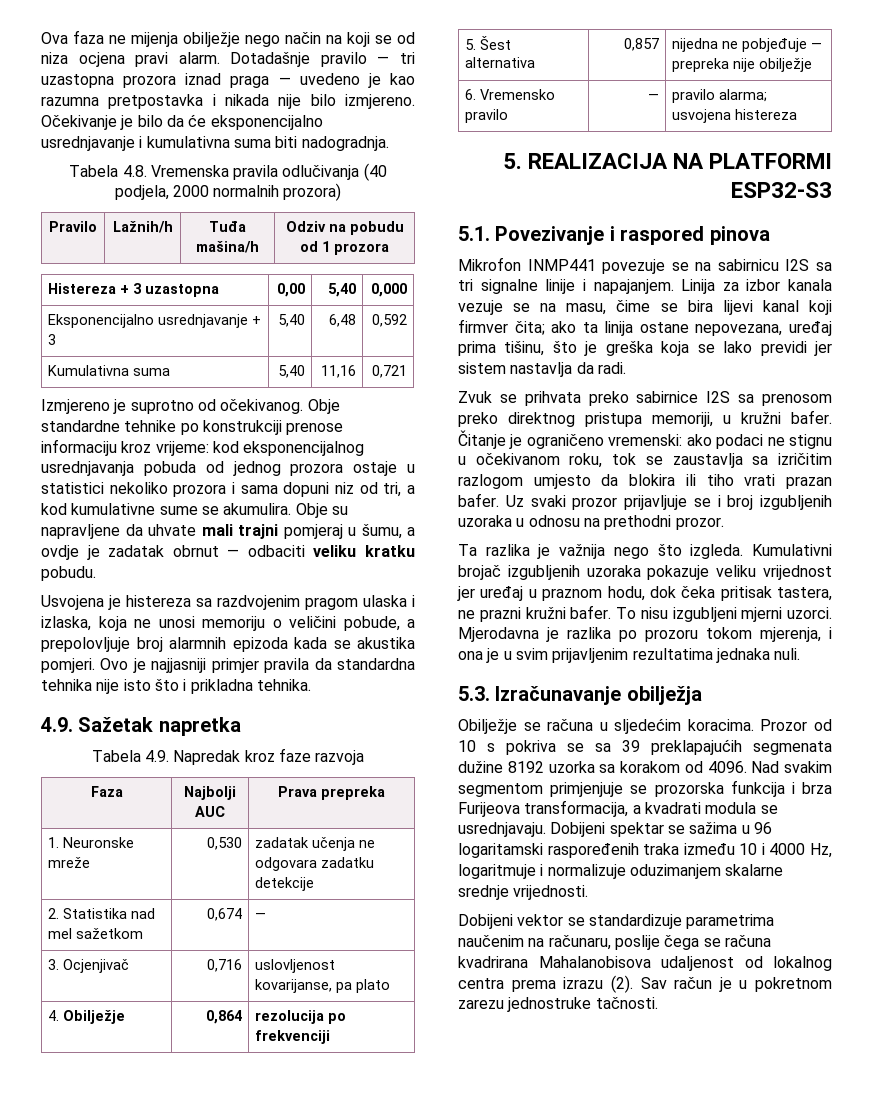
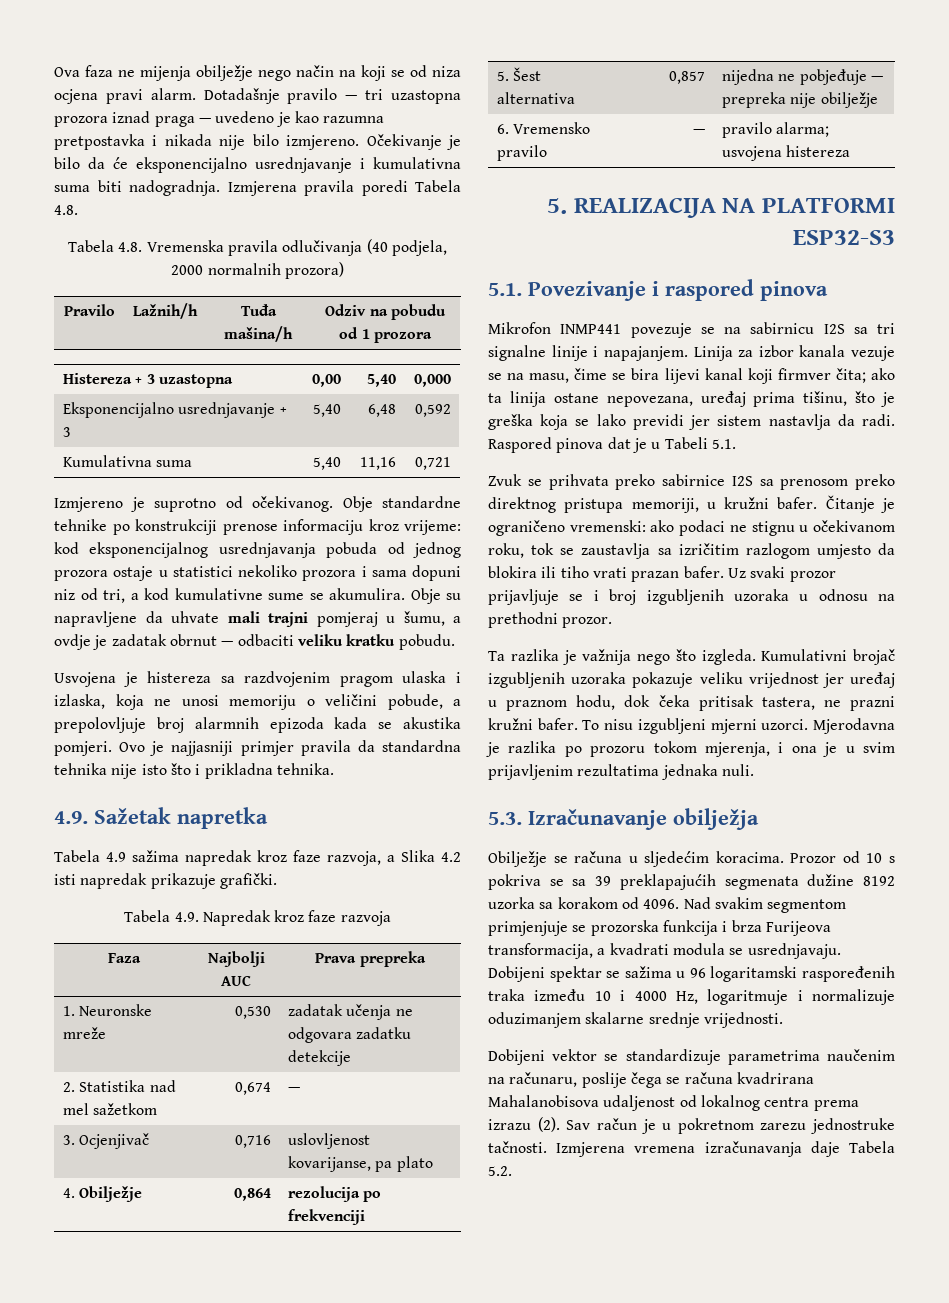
(389, 143) none -> [227,180,461,196] [54,205,78,215] Izmjerena pravila poredi Tabela 4.8.
(241, 726) none -> [54,850,461,866] [54,873,277,889] // Tabela 4.9 sažima napredak kroz faze razvoja, a Slika 4.2 isti napredak prikazuje grafički.
(626, 368) none -> [488,437,736,453] Raspored pinova dat je u Tabeli 5.1.
(658, 1003) none -> [556,1141,895,1157] [488,1166,512,1176] Izmjerena vremena izračunavanja daje Tabela 5.2.

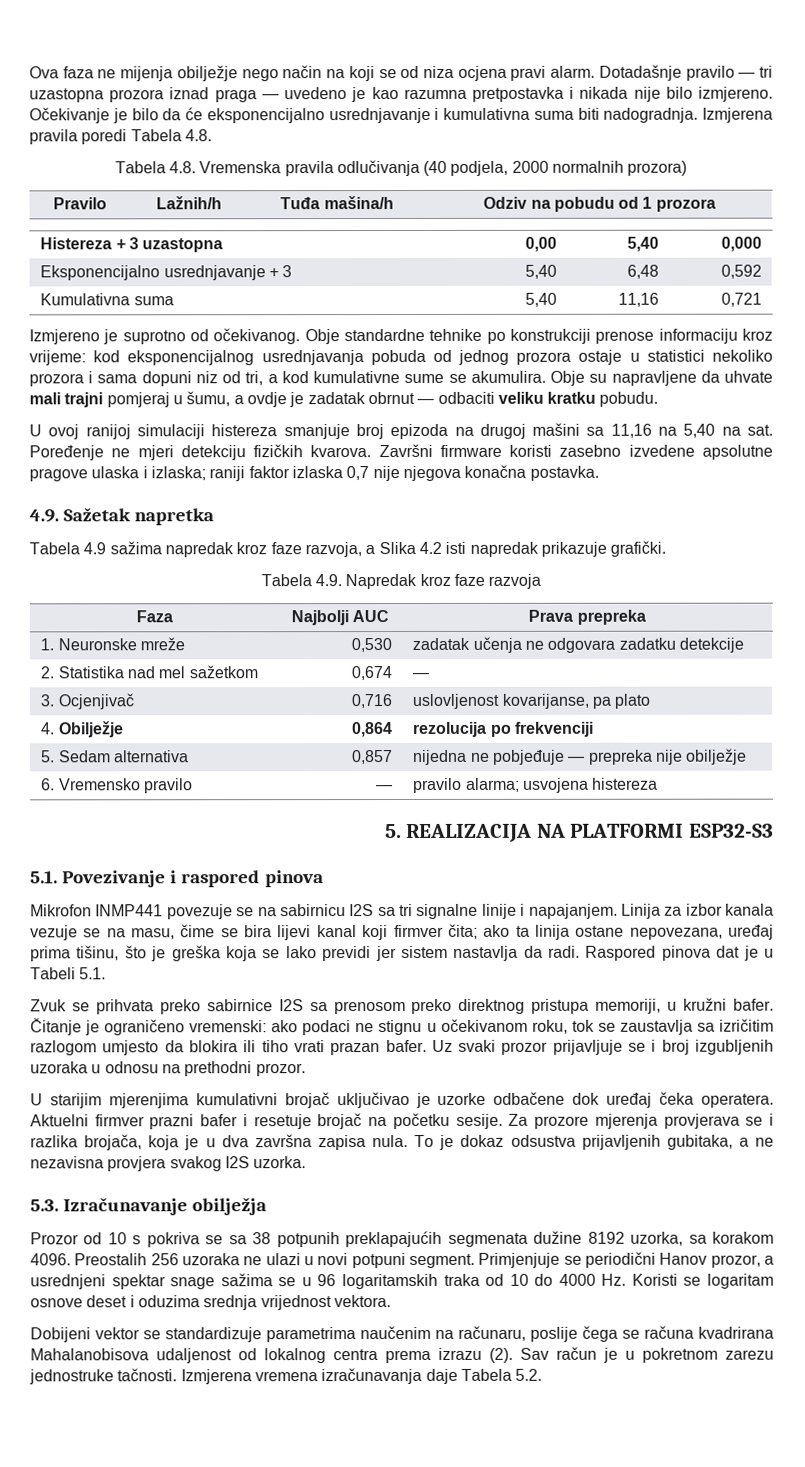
[54,671,461,687] [54,694,461,710] [54,717,461,733] [54,740,461,756] [54,763,334,779] Usvojena je histereza sa razdvojenim pragom ulaska i izlaska, koja ne unosi memoriju o veličini pobude, a prepolovljuje broj alarmnih epizoda kada se akustika pomjeri. Ovo je najjasniji primjer pravila da standardna tehnika nije isto što i prikladna tehnika. -> [29,422,773,440] [29,443,773,461] [29,464,599,482] U ovoj ranijoj simulaciji histereza smanjuje broj epizoda na drugoj mašini sa 11,16 na 5,40 na sat. Poređenje ne mjeri detekciju fizičkih kvarova. Završni firmware koristi zasebno izvedene apsolutne pragove ulaska i izlaska; raniji faktor izlaska 0,7 nije njegova konačna postavka.
[513,67,542,81] Šest -> [58,750,111,763] Sedam
[488,649,895,665] [488,672,896,688] [488,695,895,711] [488,718,895,734] [486,741,895,757] [488,764,754,780] [488,808,759,830] [488,851,784,867] Ta razlika je važnija nego što izgleda. Kumulativni brojač izgubljenih uzoraka pokazuje veliku vrijednost jer uređaj u praznom hodu, dok čeka pritisak tastera, ne prazni kružni bafer. To nisu izgubljeni mjerni uzorci. Mjerodavna je razlika po prozoru tokom mjerenja, i ona je u svim prijavljenim rezultatima jednaka nuli. // 5.3. Izračunavanje obilježja // Obilježje se računa u sljedećim koracima. -> [30,1091,774,1109] [30,1112,775,1130] [30,1134,774,1151] [30,1156,307,1172] [30,1197,268,1216] U starijim mjerenjima kumulativni brojač uključivao je uzorke odbačene dok uređaj čeka operatera. Aktuelni firmver prazni bafer i resetuje brojač na početku sesije. Za prozore mjerenja provjerava se i razlika brojača, koja je u dva završna zapisa nula. To je dokaz odsustva prijavljenih gubitaka, a ne nezavisna provjera svakog I2S uzorka. // 5.3. Izračunavanje obilježja //
[595,876,612,886] 39 -> [252,1232,340,1248] 38 potpunih
[488,897,535,909] uzorka -> [630,1231,684,1246] uzorka,
[621,897,847,913] [488,920,831,936] [488,943,841,959] [488,966,895,982] [488,989,895,1005] [488,1012,783,1028] od 4096. Nad svakim segmentom primjenjuje se prozorska funkcija i brza Furijeova transformacija, a kvadrati modula se usrednjavaju. Dobijeni spektar se sažima u 96 logaritamski raspoređenih traka između 10 i 4000 Hz, logaritmuje i normalizuje oduzimanjem skalarne srednje vrijednosti. -> [30,1251,775,1269] [30,1273,774,1290] [30,1295,391,1311] 4096. Preostalih 256 uzoraka ne ulazi u novi potpuni segment. Primjenjuje se periodični Hanov prozor, a usrednjeni spektar snage sažima se u 96 logaritamskih traka od 10 do 4000 Hz. Koristi se logaritam osnove deset i oduzima srednja vrijednost vektora.

